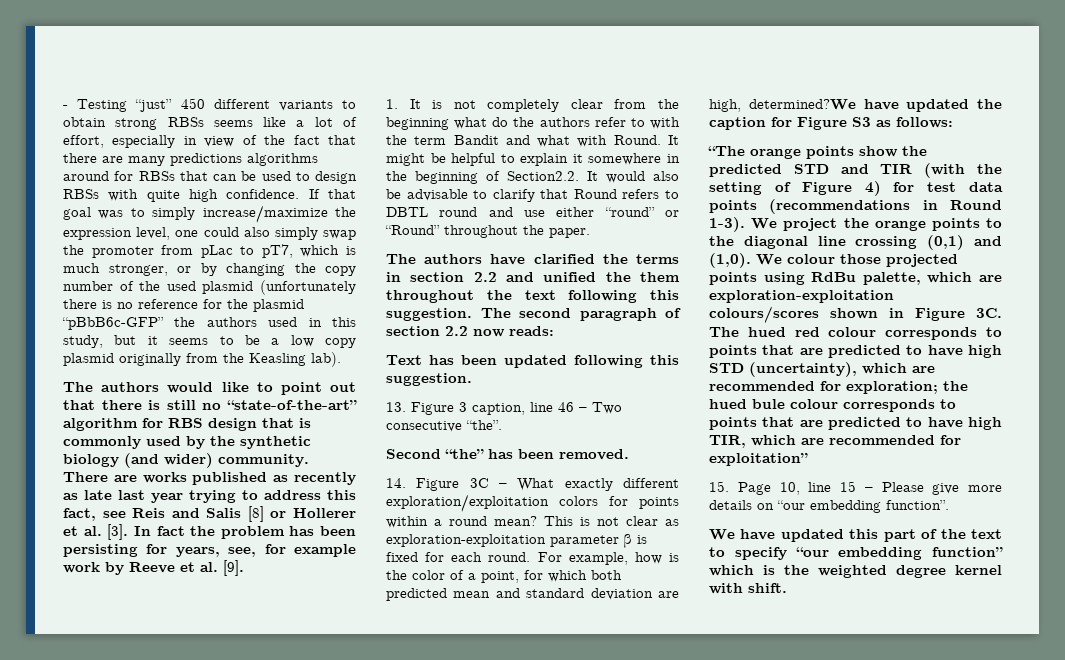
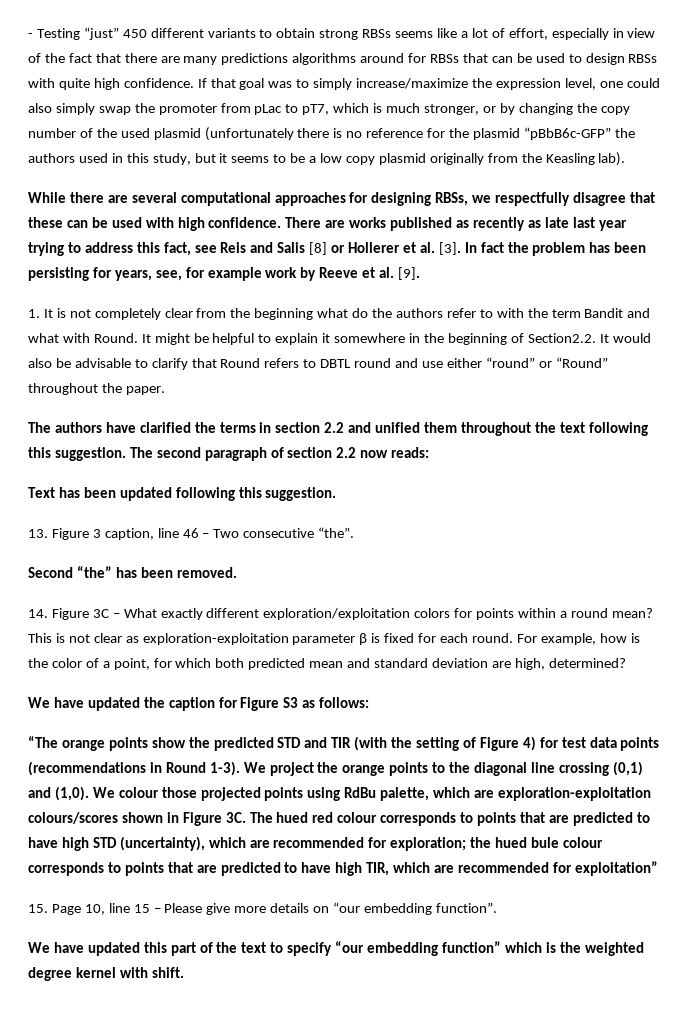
[63,382,356,395] [63,400,357,410] [63,418,311,431] [63,436,311,449] [63,453,309,468] The authors would like to point out that there is still no “state-of-the-art” algorithm for RBS design that is commonly used by the synthetic biology (and wider) community. -> [28,192,655,206] [28,217,282,231] While there are several computational approaches for designing RBSs, we respectfully disagree that these can be used with high confidence.
[605,272,631,282] the -> (421, 427) none
[748,99,856,110] determined?We -> [548,658,626,668] [28,697,50,708] determined? // We

